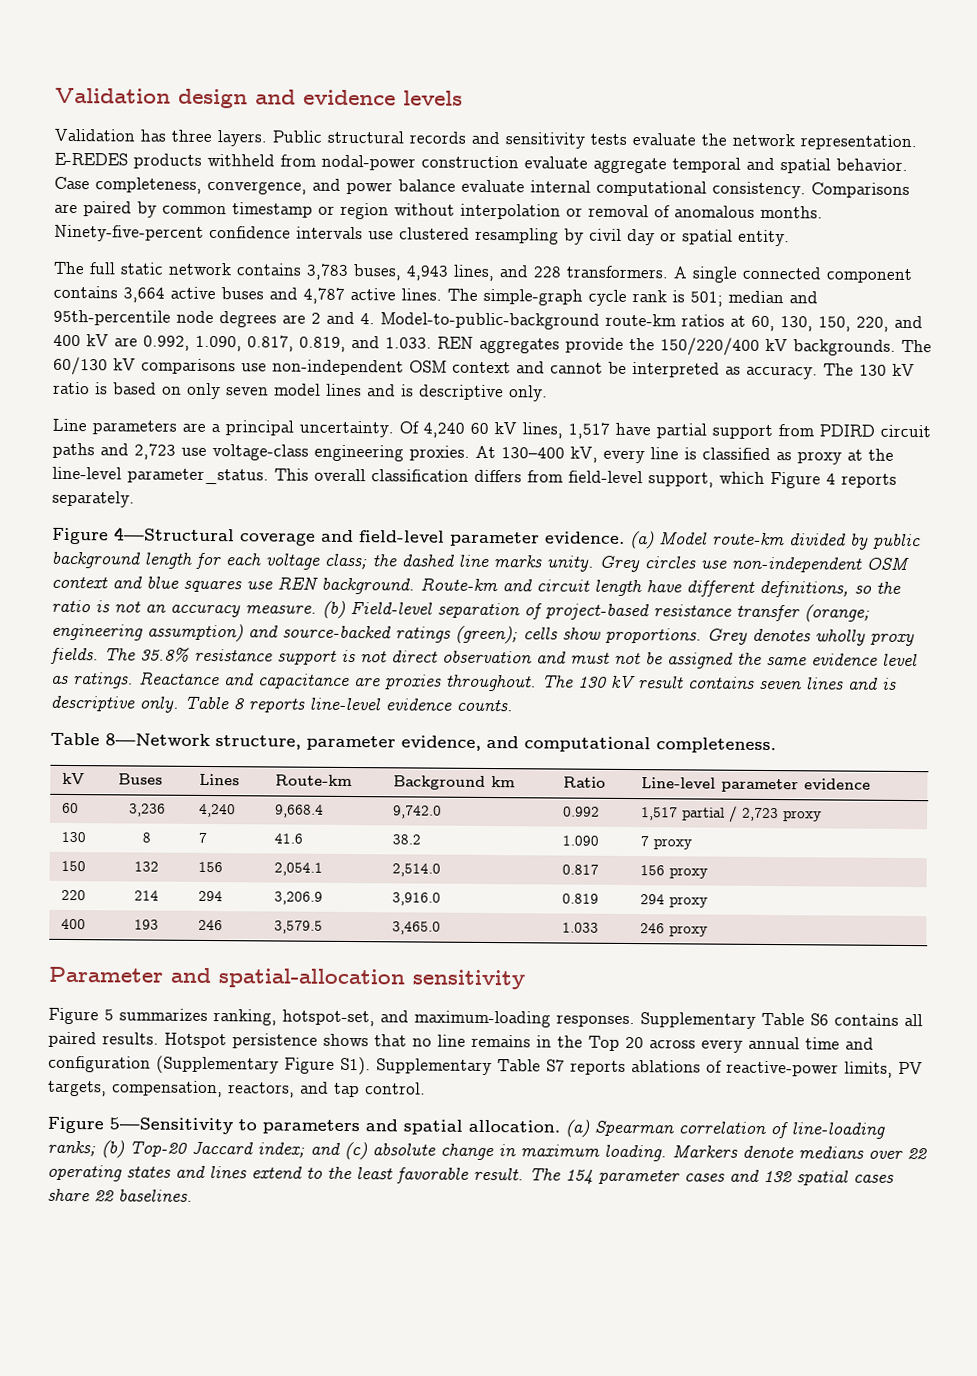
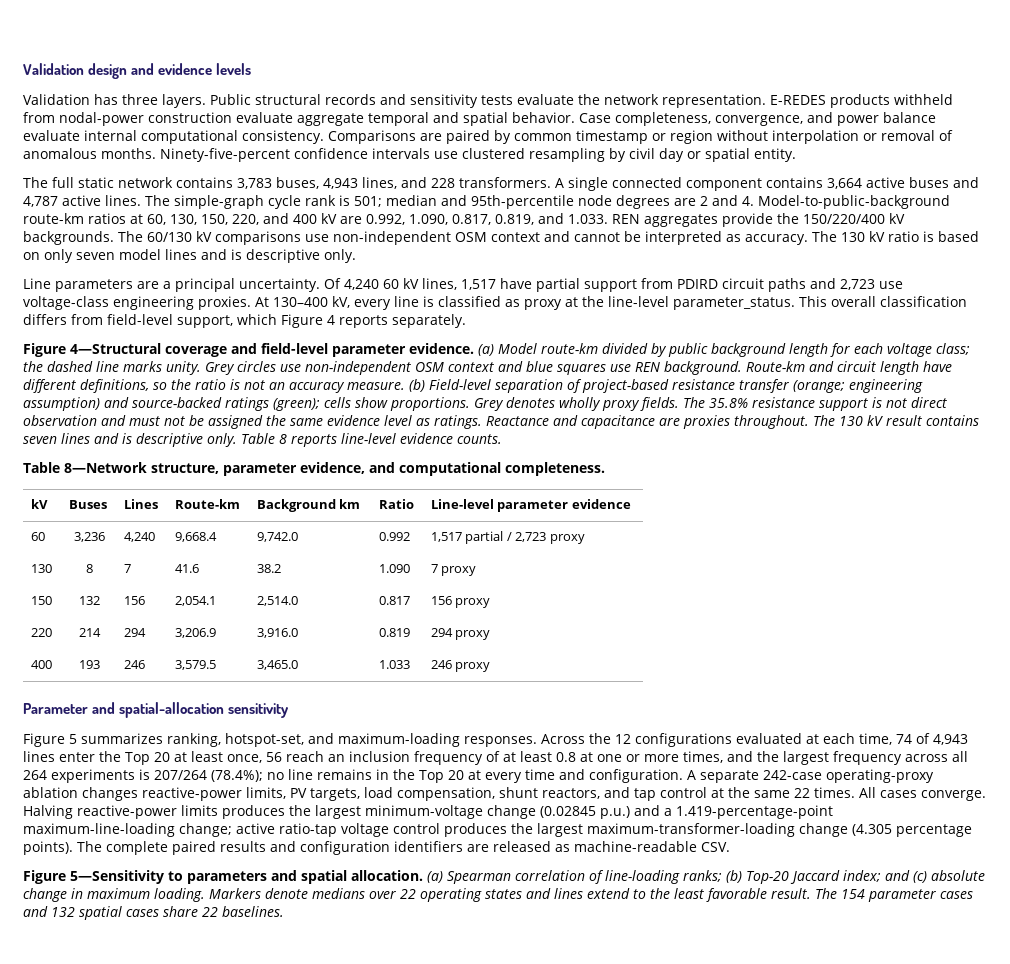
[640,1012,923,1029] [48,1031,407,1049] Supplementary Table S6 contains all paired results. Hotspot persistence shows that -> [541,733,968,747] [23,751,968,765] [23,769,263,783] Across the 12 configurations evaluated at each time, 74 of 4,943 lines enter the Top 20 at least once, 56 reach an inclusion frequency of at least 0.8 at one or more times, and the largest frequency across all 264 experiments is 207/264 (78.4%);
[649,1036,874,1053] [48,1055,923,1078] [48,1080,426,1098] across every annual time and configuration (Supplementary Figure S1). Supplementary Table S7 reports ablations of reactive-power limits, PV targets, compensation, reactors, and tap control. -> [467,769,934,783] [23,787,986,801] [23,805,833,819] [23,823,972,837] [23,841,730,855] at every time and configuration. A separate 242-case operating-proxy ablation changes reactive-power limits, PV targets, load compensation, shunt reactors, and tap control at the same 22 times. All cases converge. Halving reactive-power limits produces the largest minimum-voltage change (0.02845 p.u.) and a 1.419-percentage-point maximum-line-loading change; active ratio-tap voltage control produces the largest maximum-transformer-loading change (4.305 percentage points). The complete paired results and configuration identifiers are released as machine-readable CSV.

